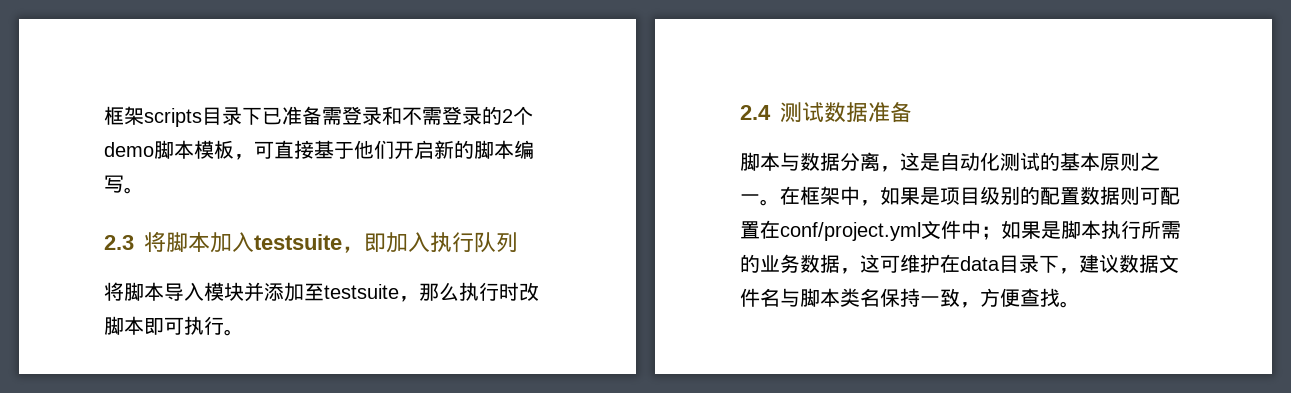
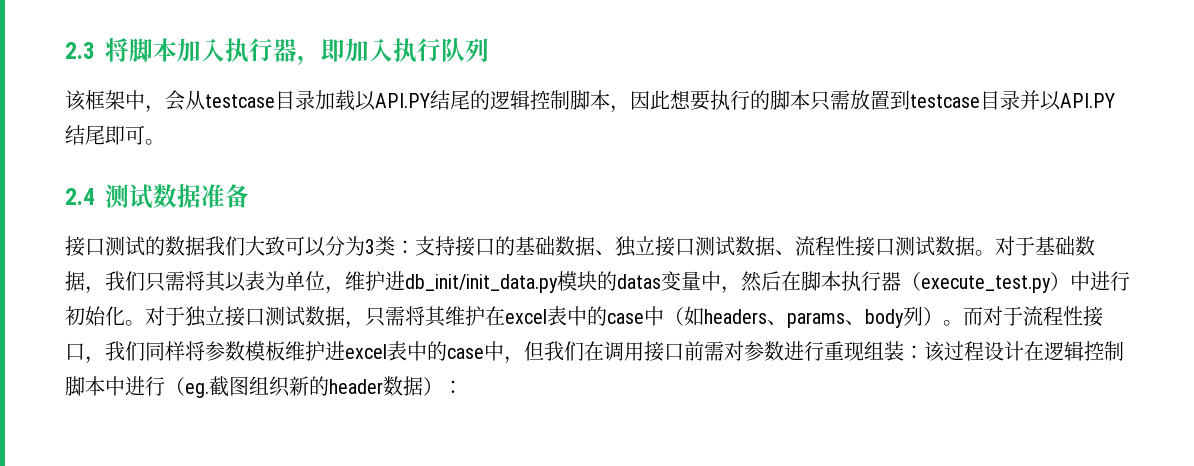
[104,106,533,127] [104,140,534,160] [104,175,144,194] 框架scripts目录下已准备需登录和不需登录的2个demo脚本模板，可直接基于他们开启新的脚本编写。 // -> (65, 50) none
[254,234,342,250] testsuite -> [225,38,297,63] 执行器
[104,282,539,302] [104,316,224,335] 将脚本导入模块并添加至testsuite，那么执行时改脚本即可执行 -> [65,90,1115,113] [65,125,145,145] 该框架中，会从testcase目录加载以API.PY结尾的逻辑控制脚本，因此想要执行的脚本只需放置到testcase目录并以API.PY结尾即可
[740,152,1160,172] [740,186,1180,206] [740,220,1181,241] [740,254,1179,274] [740,288,1080,308] 脚本与数据分离，这是自动化测试的基本原则之一。在框架中，如果是项目级别的配置数据则可配置在conf/project.yml文件中；如果是脚本执行所需的业务数据，这可维护在data目录下，建议数据文件名与脚本类名保持一致，方便查找。 -> [65,236,1095,257] [65,271,1130,294] [65,306,1103,329] [65,341,1124,364] [65,376,463,398] 接口测试的数据我们大致可以分为3类：支持接口的基础数据、独立接口测试数据、流程性接口测试数据。对于基础数据，我们只需将其以表为单位，维护进db_init/init_data.py模块的datas变量中，然后在脚本执行器（execute_test.py）中进行初始化。对于独立接口测试数据，只需将其维护在excel表中的case中（如headers、params、body列）。而对于流程性接口，我们同样将参数模板维护进excel表中的case中，但我们在调用接口前需对参数进行重现组装：该过程设计在逻辑控制脚本中进行（eg.截图组织新的header数据）：

